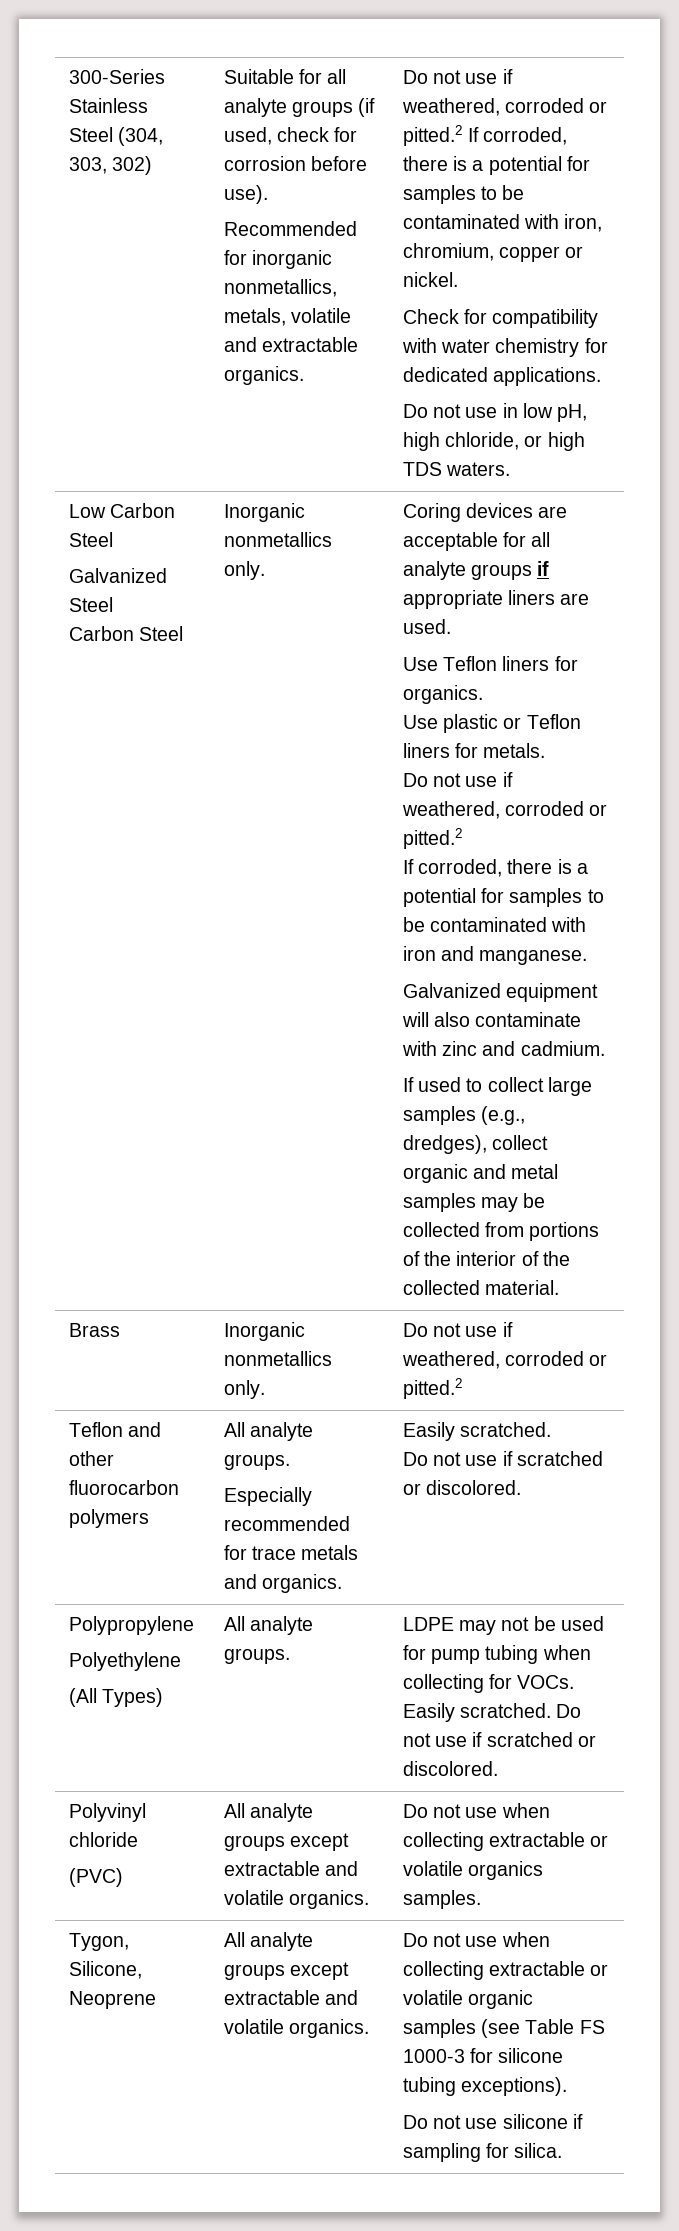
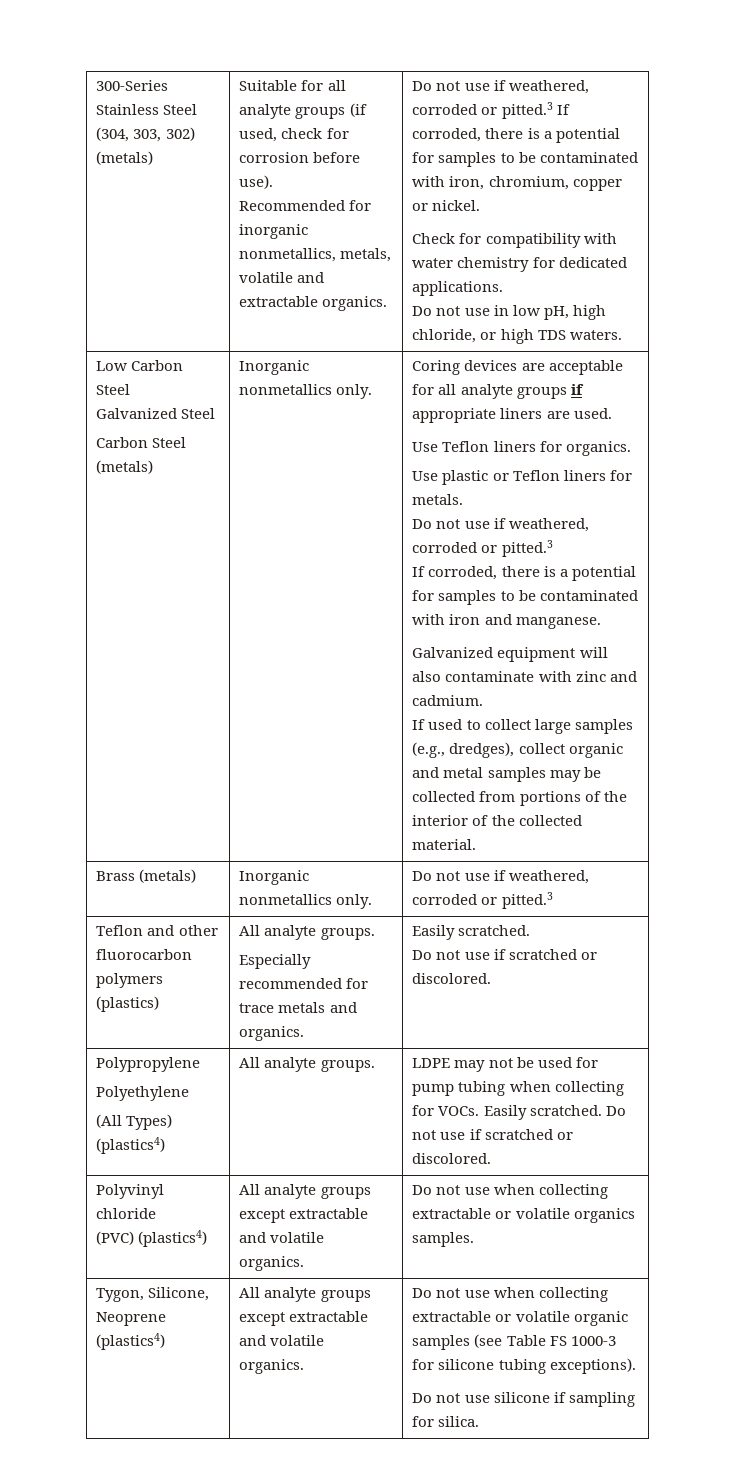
(153, 165) none -> [96,151,154,165] (metals)
[402,125,463,146] pitted.2 -> [501,102,553,119] pitted.3
(184, 633) none -> [96,460,154,474] (metals)
[402,828,463,849] pitted.2 -> [501,540,553,557] pitted.3
(120, 1330) none -> [139,869,197,883] (metals)
[402,1378,463,1399] pitted.2 -> [501,892,553,909] pitted.3
(149, 1518) none -> [96,996,160,1012] (plastics)
(164, 1697) none -> [96,1137,166,1154] (plastics4)
(123, 1877) none -> [138,1230,208,1247] (plastics4)
(156, 2000) none -> [96,1333,166,1350] (plastics4)

